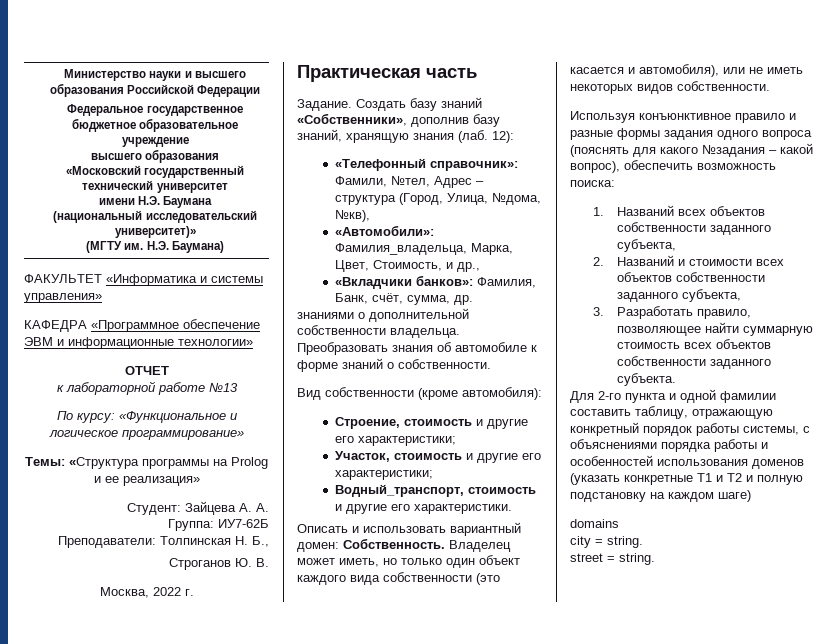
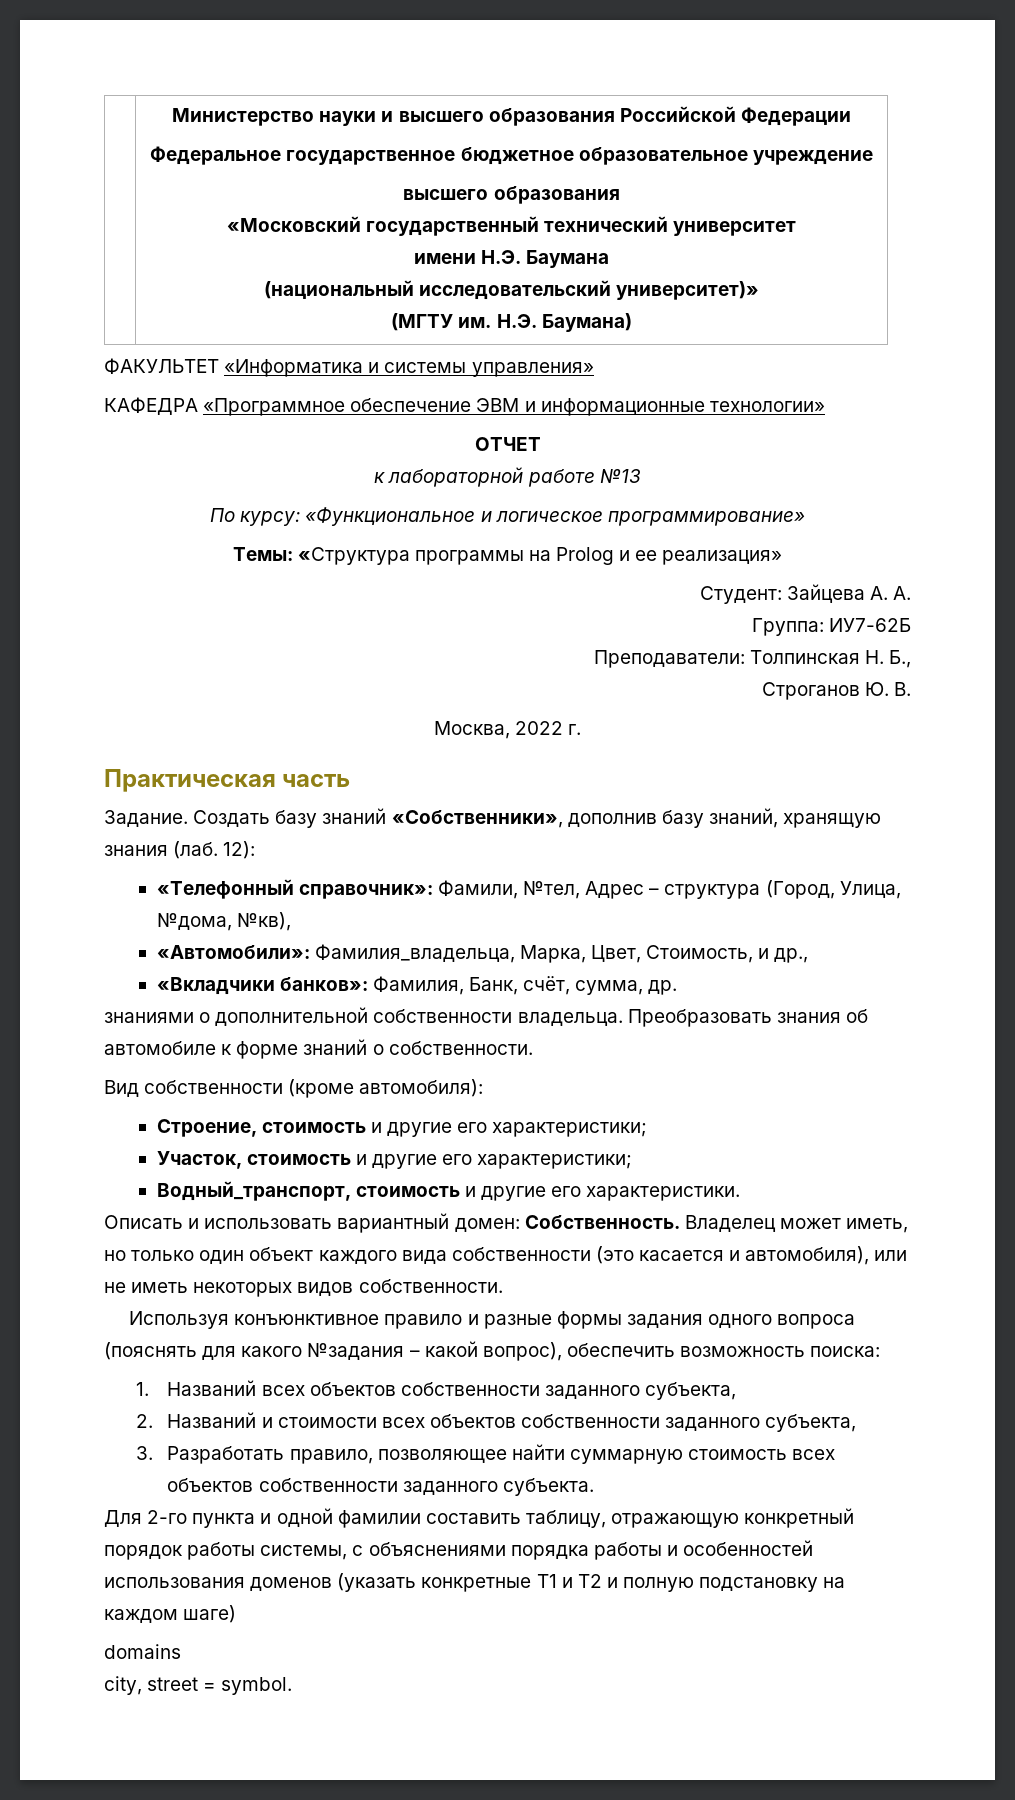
[570,536,643,548] city = string. // -> [104,1676,142,1695] city,
[619,553,655,565] string. -> [221,1677,293,1695] symbol.

